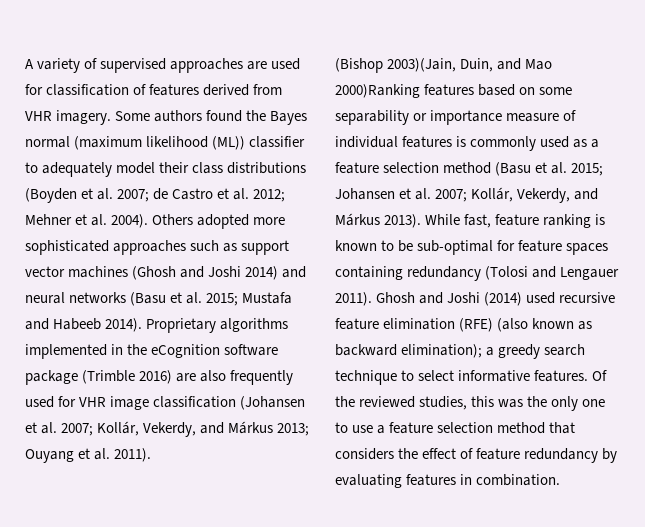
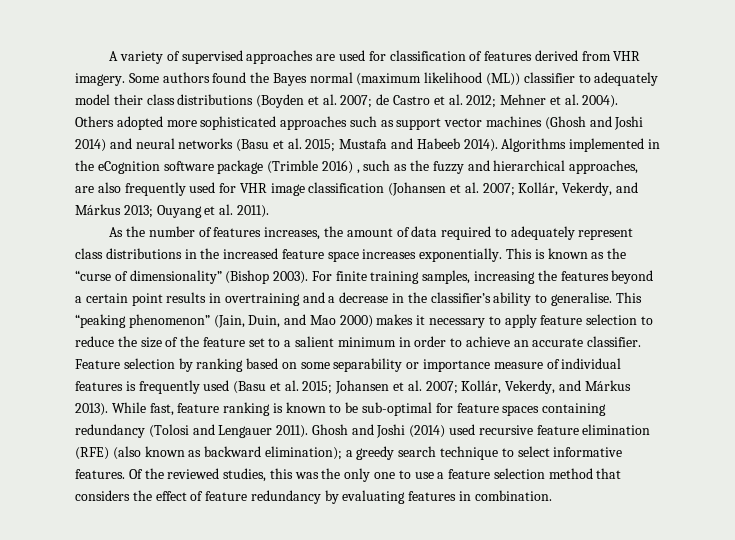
[146,318,289,333] Proprietary algorithms -> [501,138,567,152] Algorithms
(173, 377) none -> [356,160,639,174] , such as the fuzzy and hierarchical approaches,
[335,58,553,73] [335,84,475,98] (Bishop 2003)(Jain, Duin, and Mao 2000)Ranking features -> [109,226,634,240] [75,248,627,262] [75,270,654,284] [75,292,642,306] [75,314,653,328] [75,336,642,348] [75,358,244,372] As the number of features increases, the amount of data required to adequately represent class distributions in the increased feature space increases exponentially. This is known as the “curse of dimensionality” (Bishop 2003). For finite training samples, increasing the features beyond a certain point results in overtraining and a decrease in the classifier’s ability to generalise. This “peaking phenomenon” (Jain, Duin, and Mao 2000) makes it necessary to apply feature selection to reduce the size of the feature set to a salient minimum in order to achieve an accurate classifier. Feature selection by ranking
[470,136,600,151] [335,162,492,174] commonly used as a feature selection method -> [138,380,230,394] frequently used

